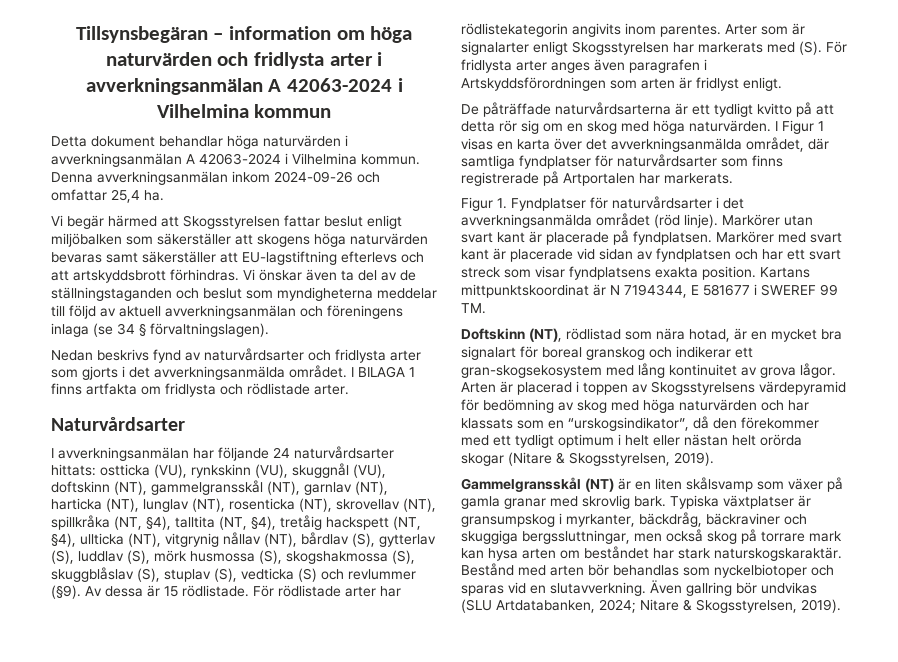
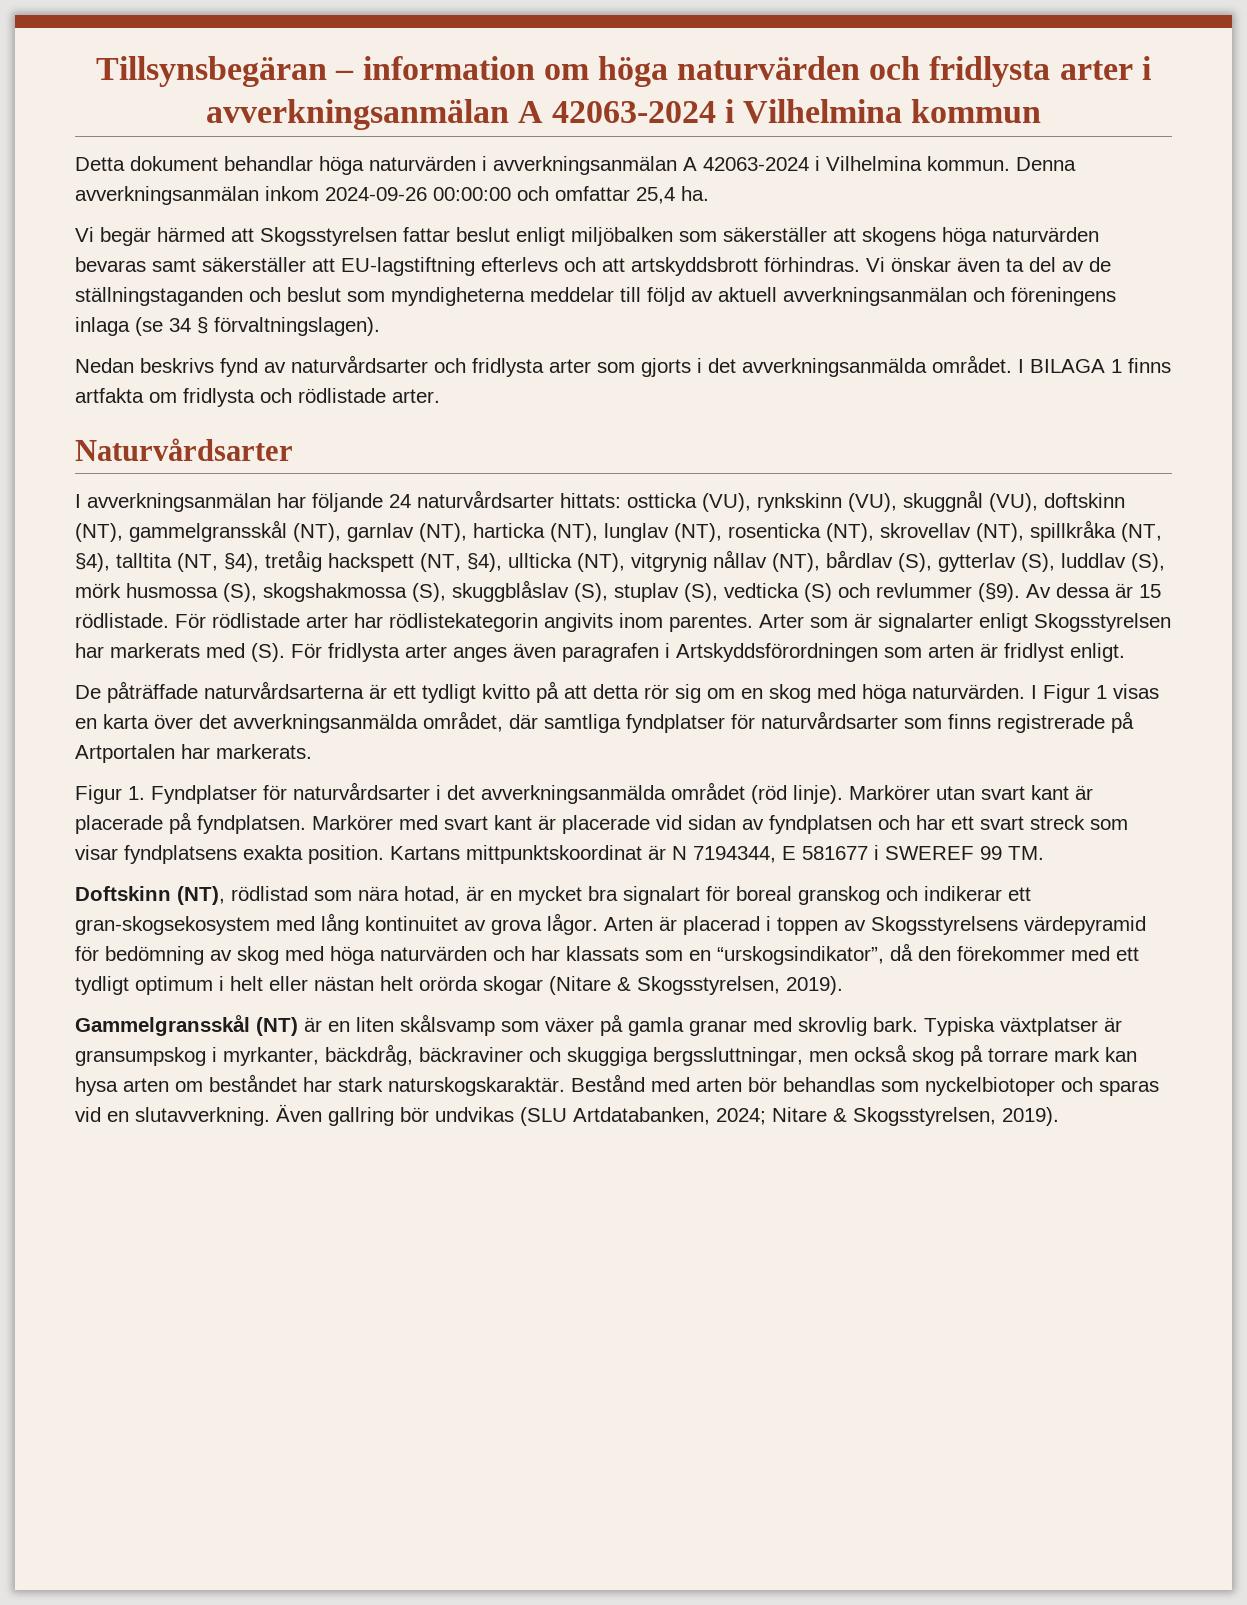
(353, 177) none -> [433,187,511,201] 00:00:00

